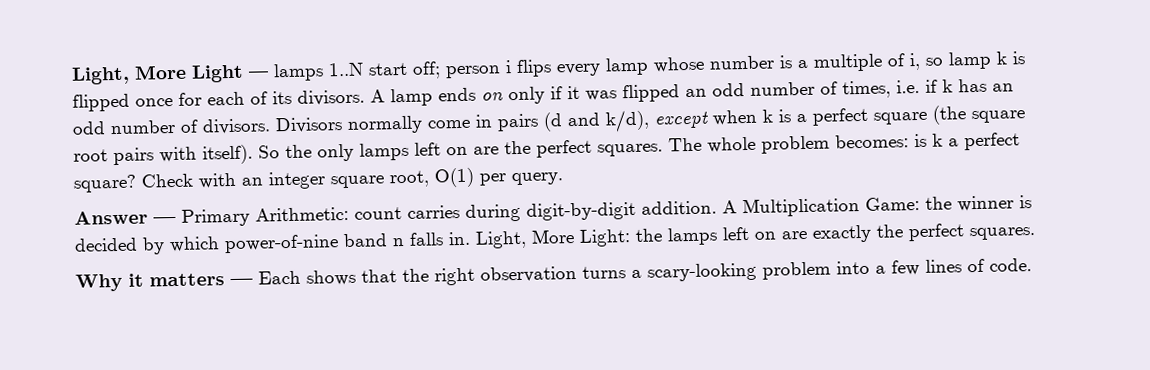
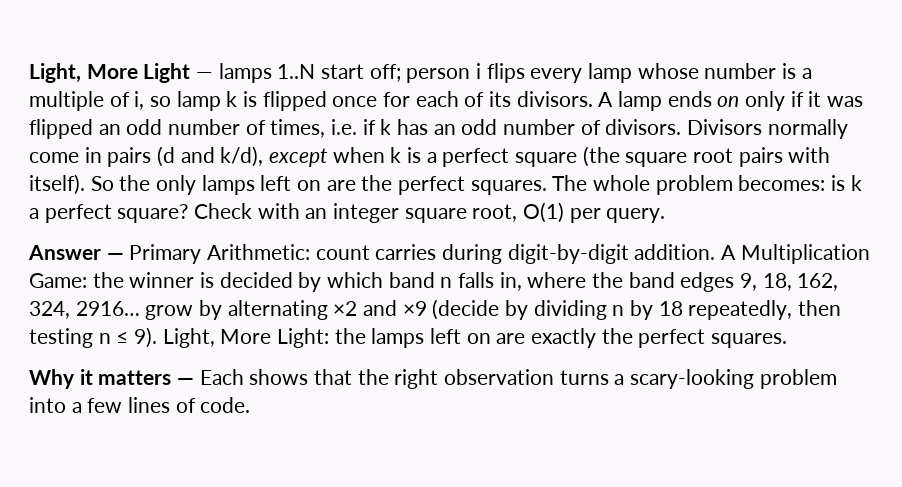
[224,234,339,254] power-of-nine -> (384, 280) none
[448,231,471,246] in. -> [499,272,839,292] [29,299,842,320] [29,327,158,348] in, where the band edges 9, 18, 162, 324, 2916… grow by alternating ×2 and ×9 (decide by dividing n by 18 repeatedly, then testing n ≤ 9).

